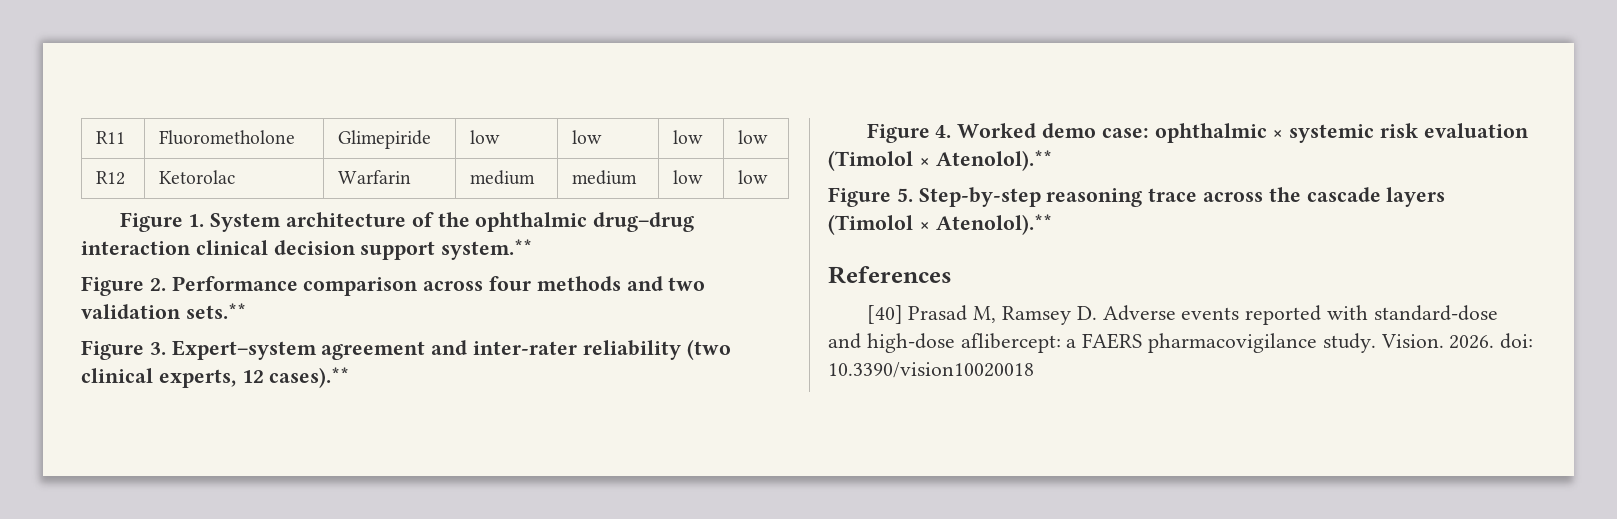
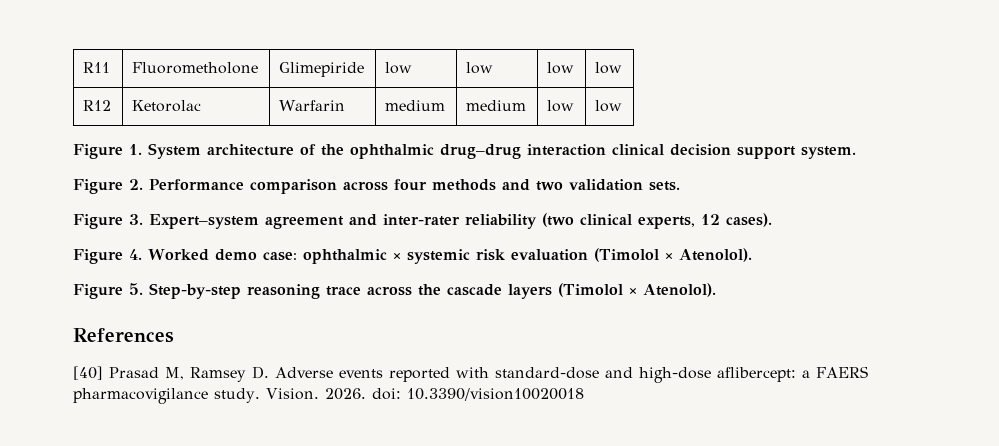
[441,239,533,260] system.** -> [801,146,856,159] system.
[185,303,246,319] sets.** -> [649,181,680,191] sets.
[269,367,350,388] cases).** -> [726,213,772,227] cases).
[935,150,1052,171] Atenolol).** -> [678,248,752,262] Atenolol).
[935,214,1052,235] Atenolol).** -> [643,283,716,297] Atenolol).

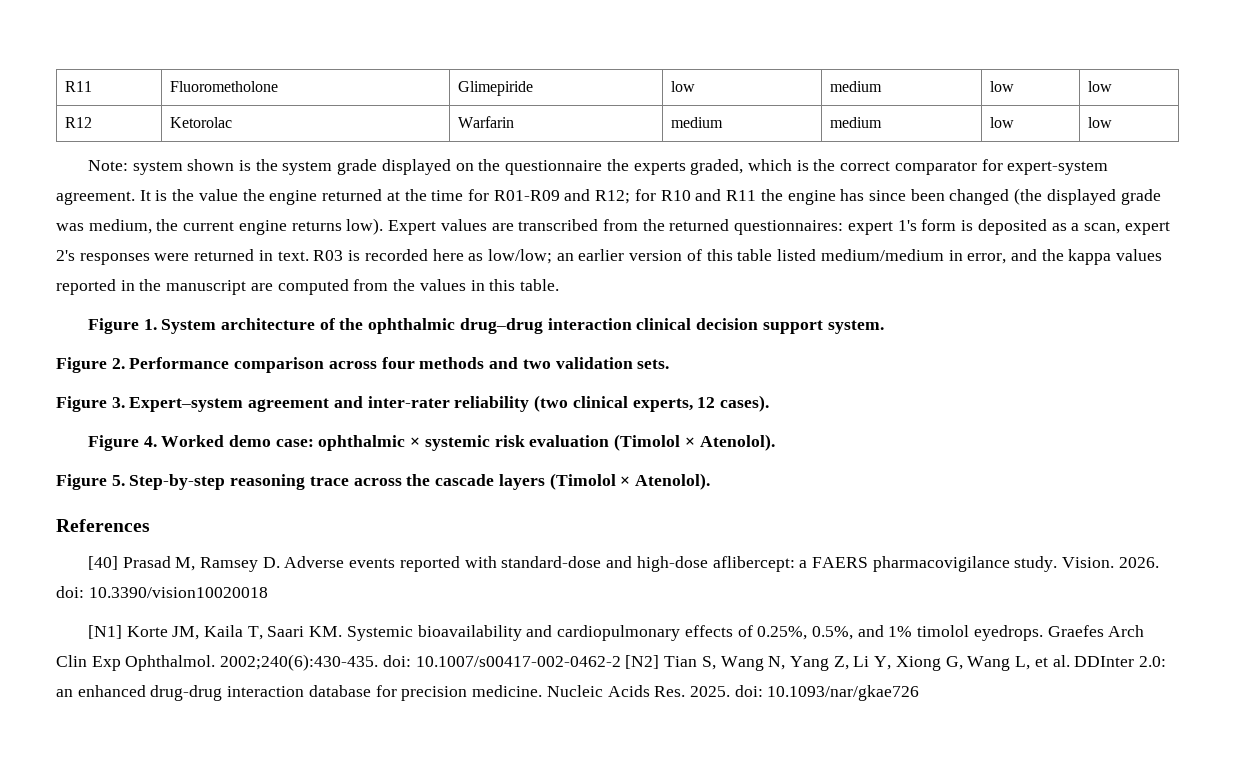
[466,62,494,74] low -> [830,81,883,92] medium
(623, 106) none -> [87,159,1109,175] [56,188,1161,205] [56,218,1170,235] [56,249,1163,265] [56,279,559,295] // Note: system shown is the system grade displayed on the questionnaire the experts graded, which is the correct comparator for expert-system agreement. It is the value the engine returned at the time for R01-R09 and R12; for R10 and R11 the engine has since been changed (the displayed grade was medium, the current engine returns low). Expert values are transcribed from the returned questionnaires: expert 1's form is deposited as a scan, expert 2's responses were returned in text. R03 is recorded here as low/low; an earlier version of this table listed medium/medium in error, and the kappa values reported in the manuscript are computed from the values in this table.
(584, 394) none -> [87,625,1145,641] [56,654,1166,671] [56,685,920,701] // [N1] Korte JM, Kaila T, Saari KM. Systemic bioavailability and cardiopulmonary effects of 0.25%, 0.5%, and 1% timolol eyedrops. Graefes Arch Clin Exp Ophthalmol. 2002;240(6):430-435. doi: 10.1007/s00417-002-0462-2 [N2] Tian S, Wang N, Yang Z, Li Y, Xiong G, Wang L, et al. DDInter 2.0: an enhanced drug-drug interaction database for precision medicine. Nucleic Acids Res. 2025. doi: 10.1093/nar/gkae726

